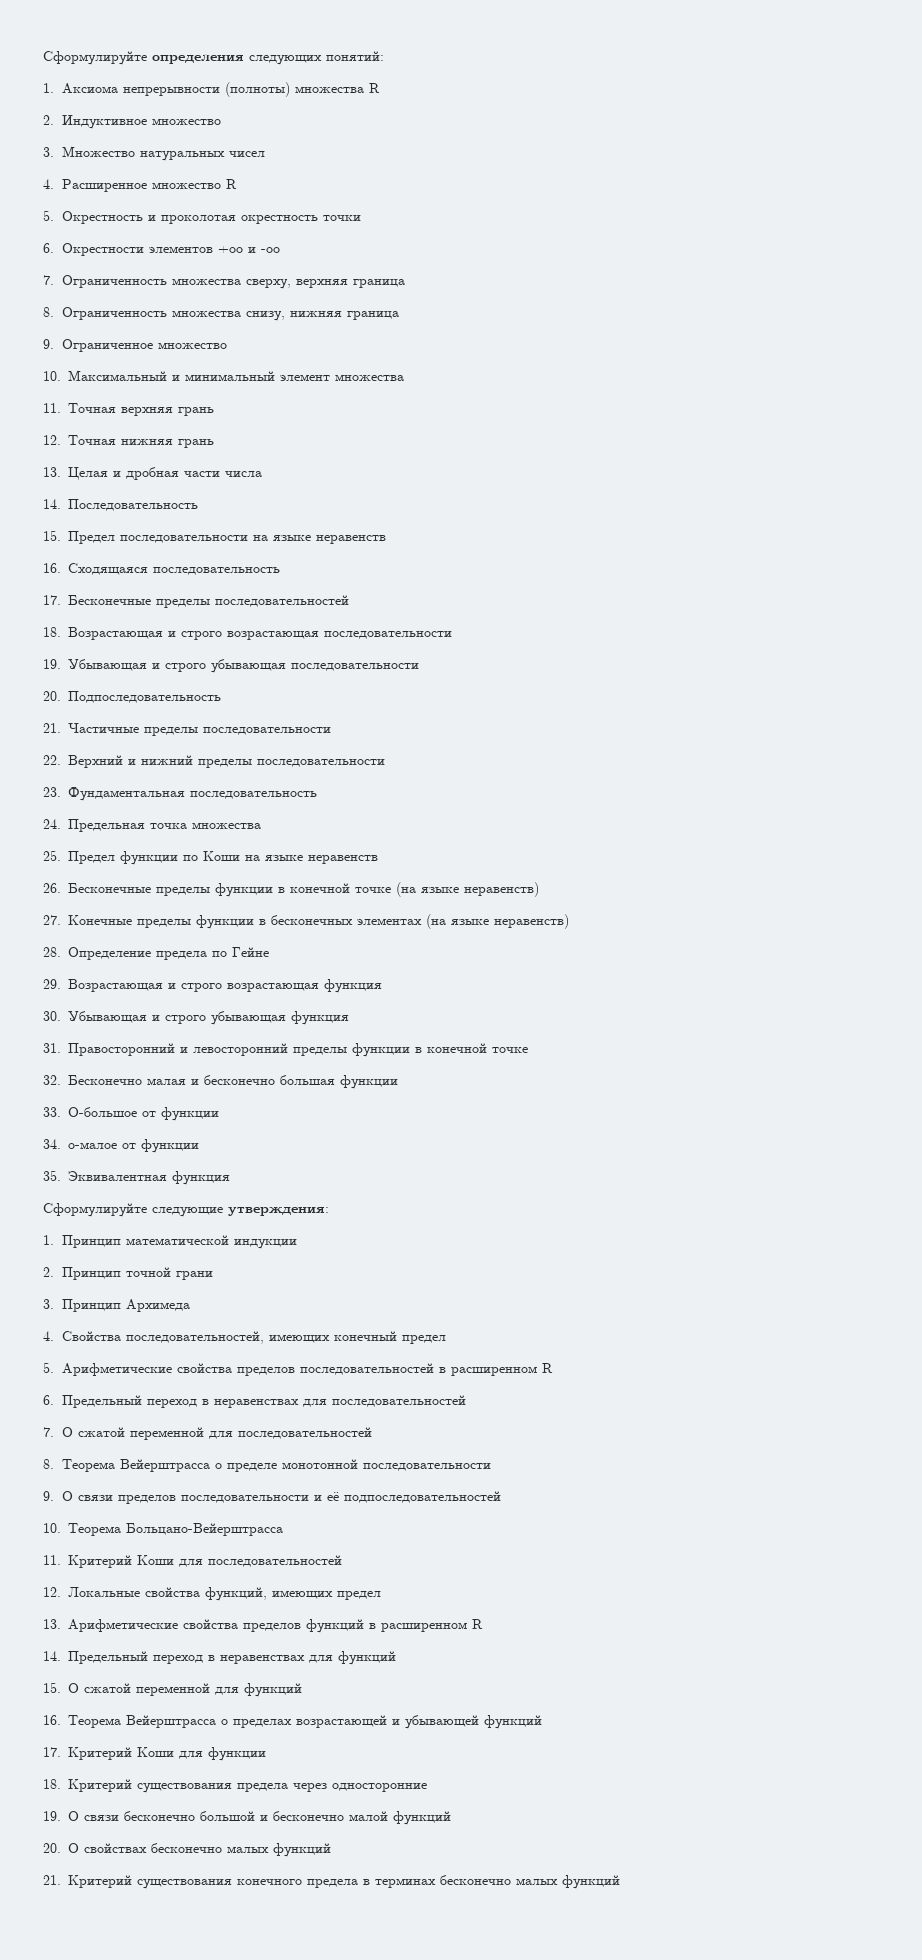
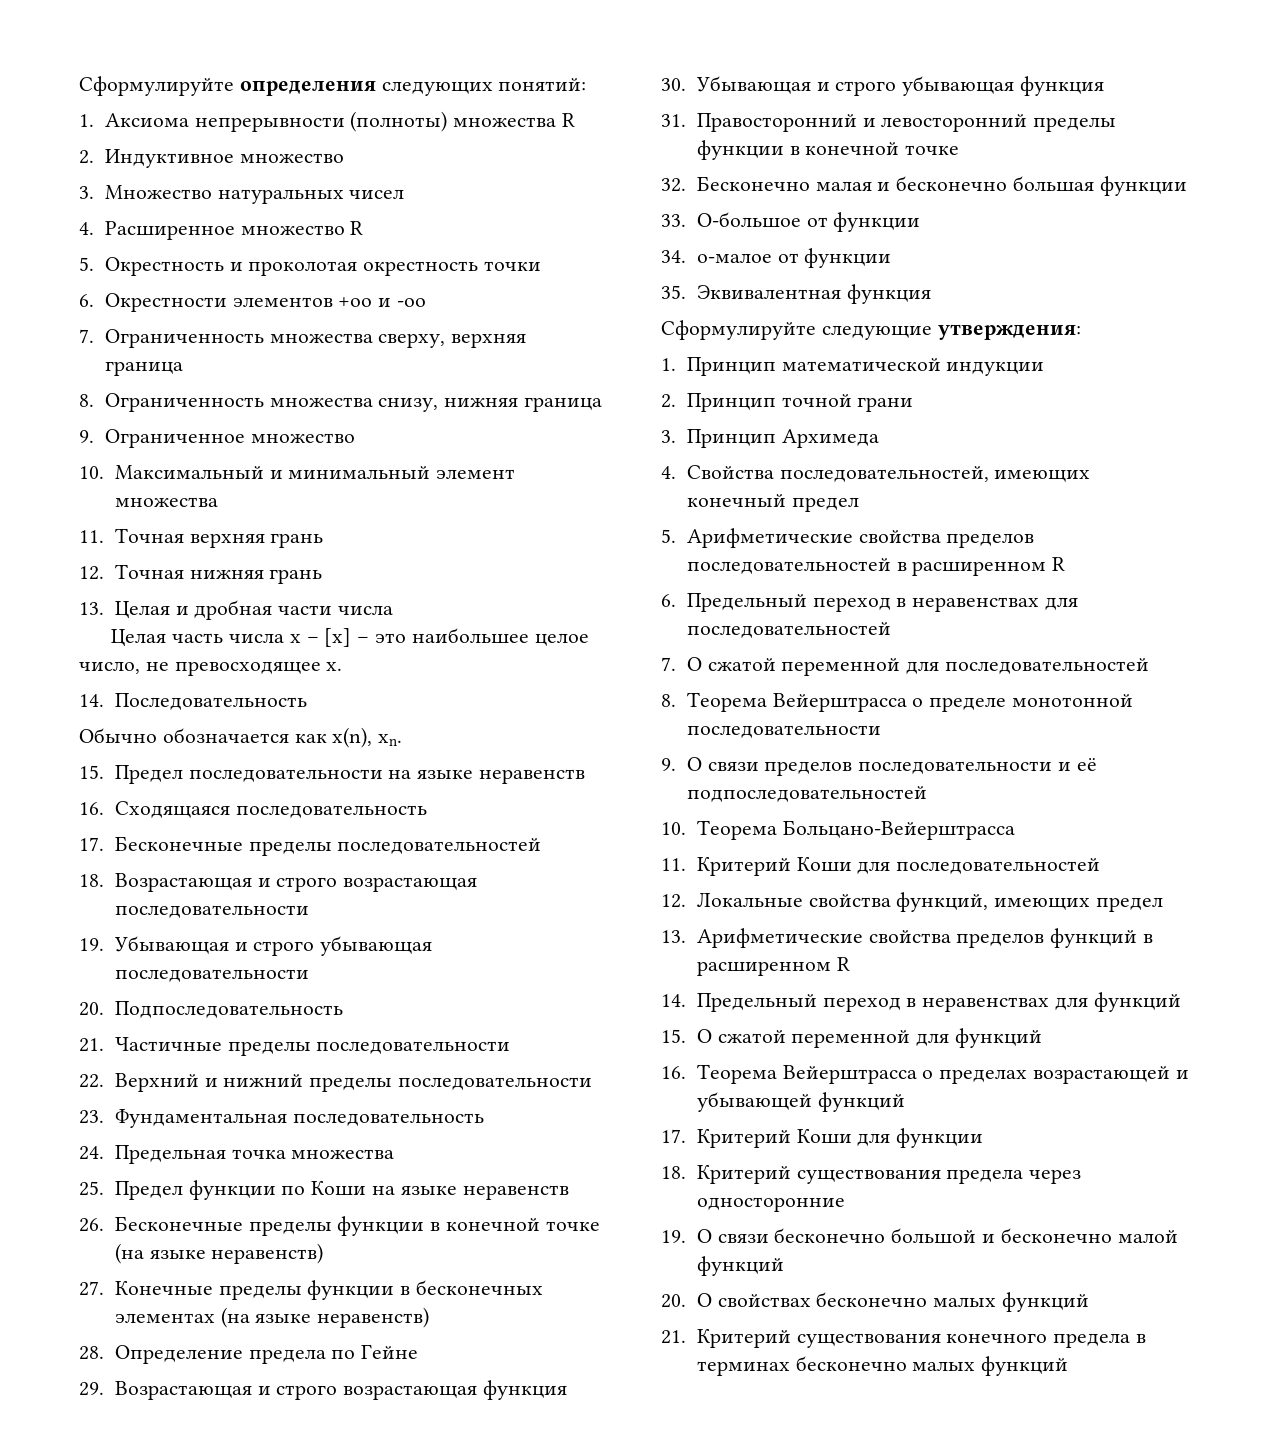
[43,499,198,511] 14. Последовательность -> [111,628,589,647] [79,661,343,676] [79,693,307,710] [79,727,403,748] Целая часть числа x – [x] – это наибольшее целое число, не превосходящее x. // 14. Последовательность // Обычно обозначается как x(n), xn.

